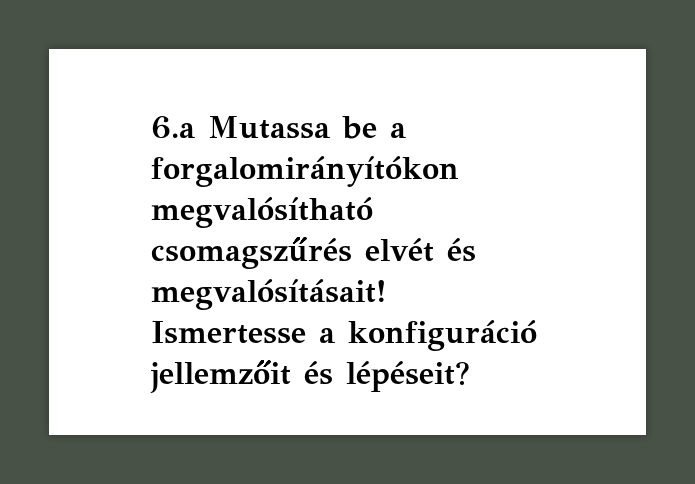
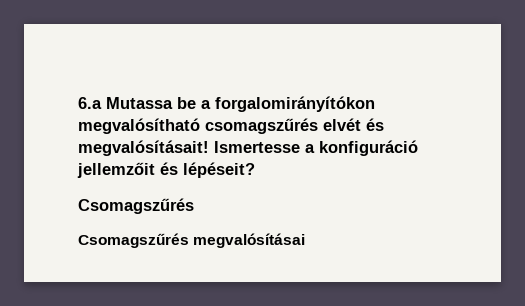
(470, 376) none -> [78,198,194,214] [78,233,306,248] // Csomagszűrés // Csomagszűrés megvalósításai

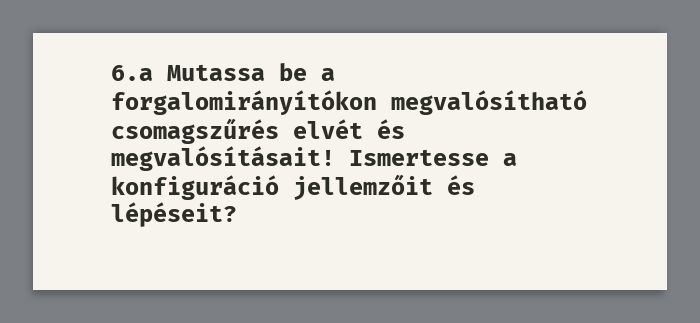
[78,198,194,214] [78,233,306,248] // Csomagszűrés // Csomagszűrés megvalósításai -> (237, 214) none

